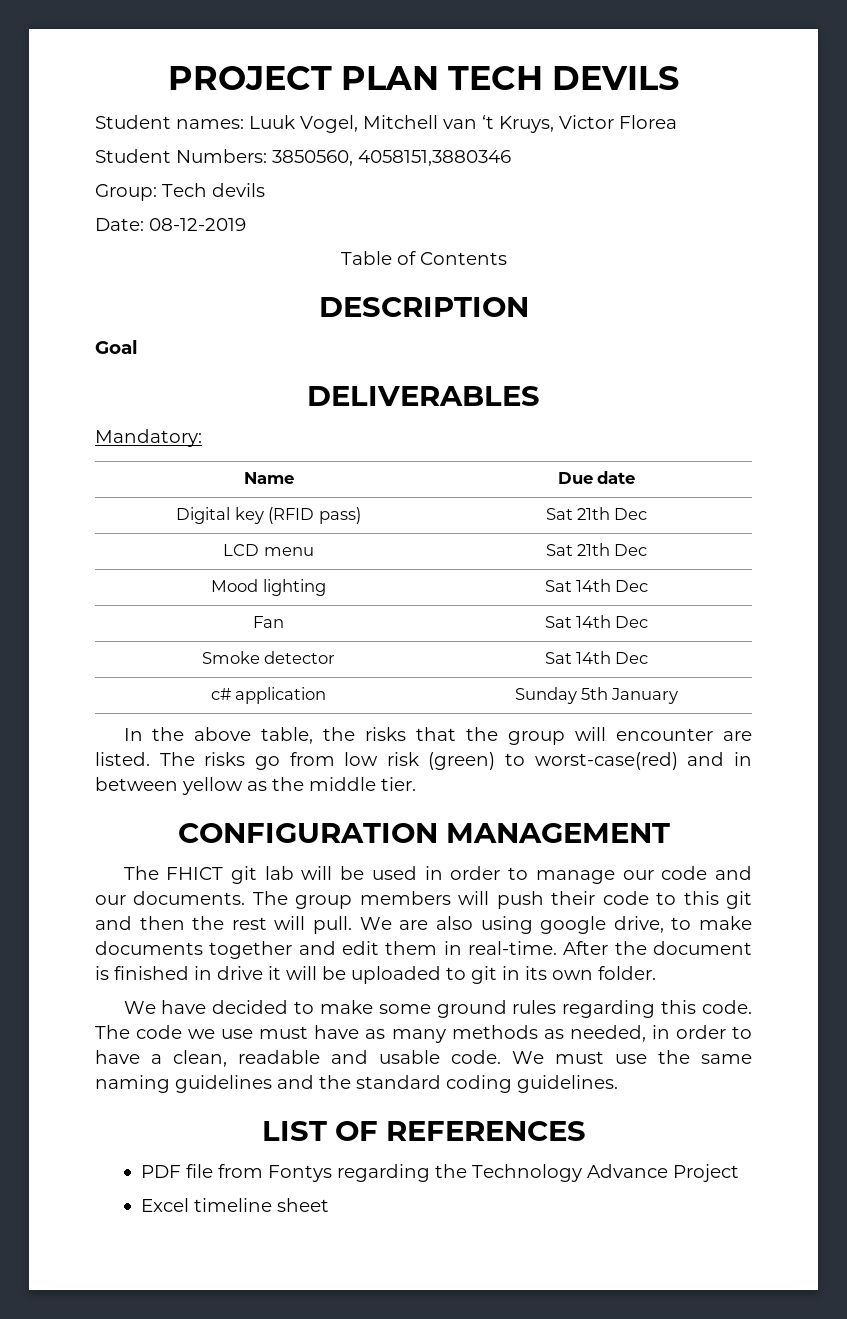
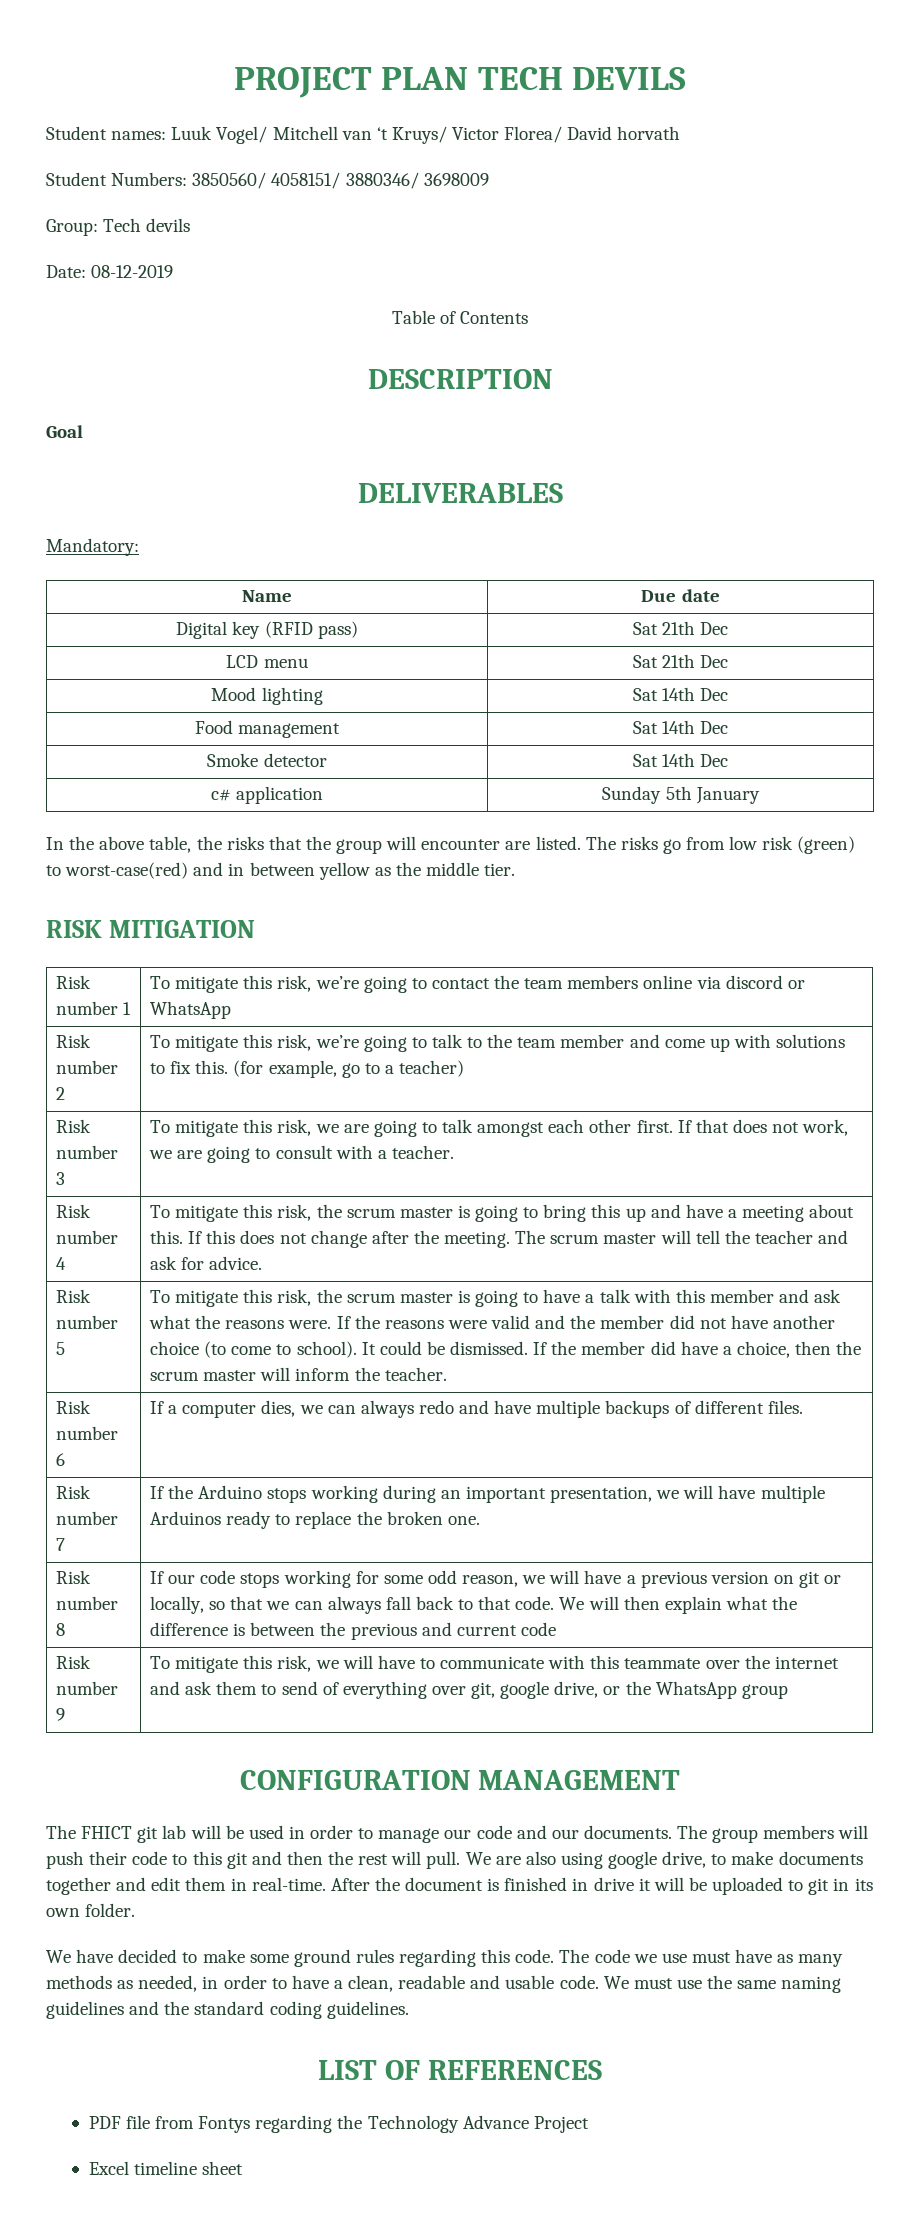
[300,115,358,133] Vogel, -> [216,126,268,144] Vogel/
[499,115,677,133] [95,149,511,166] Kruys, Victor Florea // Student Numbers: 3850560, 4058151,3880346 -> [391,126,681,144] [46,172,489,189] Kruys/ Victor Florea/ David horvath // Student Numbers: 3850560/ 4058151/ 3880346/ 3698009
[253,616,284,628] Fan -> [194,720,341,738] Food management
(416, 784) none -> [46,920,255,938] [56,975,92,989] [56,1001,132,1015] [150,975,805,993] [150,1001,232,1019] [56,1034,92,1048] [56,1060,119,1074] [56,1087,66,1100] [150,1034,846,1052] [150,1060,465,1078] [56,1119,92,1133] [56,1145,119,1159] [56,1172,66,1185] [150,1119,849,1137] [149,1145,454,1163] [56,1204,92,1218] [56,1230,119,1244] [56,1257,67,1270] [150,1204,855,1222] [150,1230,849,1248] [150,1256,263,1270] [56,1289,92,1303] [56,1315,119,1329] [56,1342,66,1355] [150,1289,842,1307] [149,1315,835,1329] [150,1341,862,1358] [150,1367,447,1381] [56,1400,92,1414] [56,1426,119,1440] [56,1453,66,1466] [150,1400,803,1418] [56,1485,92,1499] [56,1511,119,1525] [56,1538,66,1551] [150,1485,825,1503] [150,1511,480,1529] [56,1570,92,1584] [56,1596,119,1610] [56,1623,66,1636] [150,1570,842,1588] [150,1596,798,1614] [150,1622,556,1640] [56,1655,92,1669] [56,1681,119,1695] [56,1708,66,1721] [150,1655,839,1673] [150,1681,788,1699] // RISK MITIGATION // Risk number 1 | To mitigate this risk, we’re going to contact the team members online via discord or WhatsApp // Risk number 2 | To mitigate this risk, we’re going to talk to the team member and come up with solutions to fix this. (for example, go to a teacher) // Risk number 3 | To mitigate this risk, we are going to talk amongst each other first. If that does not work, we are going to consult with a teacher. // Risk number 4 | To mitigate this risk, the scrum master is going to bring this up and have a meeting about this. If this does not change after the meeting. The scrum master will tell the teacher and ask for advice. // Risk number 5 | To mitigate this risk, the scrum master is going to have a talk with this member and ask what the reasons were. If the reasons were valid and the member did not have another choice (to come to school). It could be dismissed. If the member did have a choice, then the scrum master will inform the teacher. // Risk number 6 | If a computer dies, we can always redo and have multiple backups of different files. // Risk number 7 | If the Arduino stops working during an important presentation, we will have multiple Arduinos ready to replace the broken one. // Risk number 8 | If our code stops working for some odd reason, we will have a previous version on git or locally, so that we can always fall back to that code. We will then explain what the difference is between the previous and current code // Risk number 9 | To mitigate this risk, we will have to communicate with this teammate over the internet and ask them to send of everything over git, google drive, or the WhatsApp group

